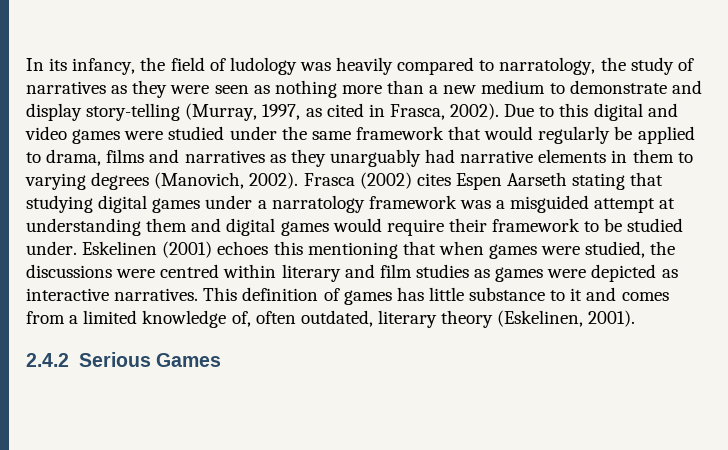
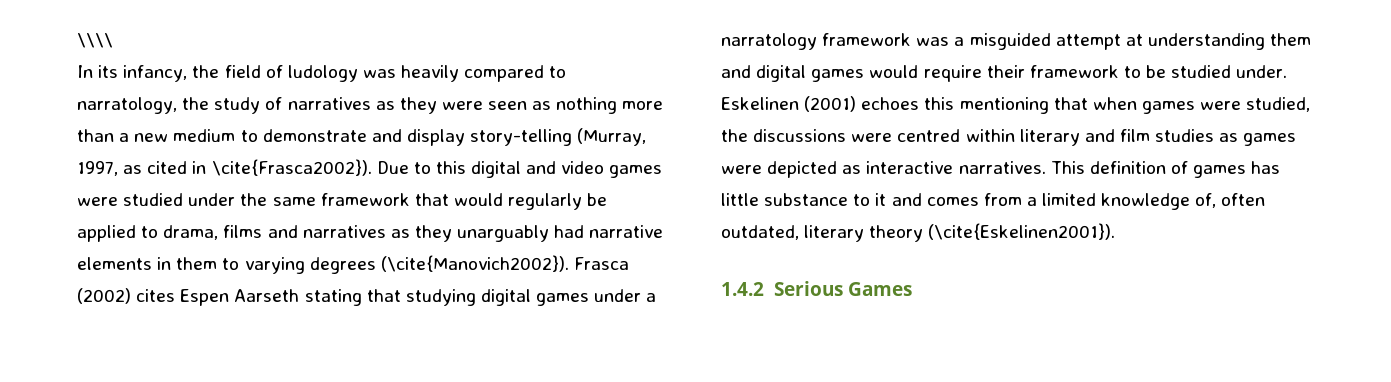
(26, 64) none -> [77,33,113,48] \\\\ //
[389,103,500,120] Frasca, 2002). -> [211,159,372,176] \cite{Frasca2002}).
[154,172,299,189] (Manovich, 2002). -> [380,255,569,272] (\cite{Manovich2002}).
[497,310,636,327] [26,353,69,367] (Eskelinen, 2001). // 2.4.2 -> [928,223,1116,240] [721,282,764,296] (\cite{Eskelinen2001}). // 1.4.2

